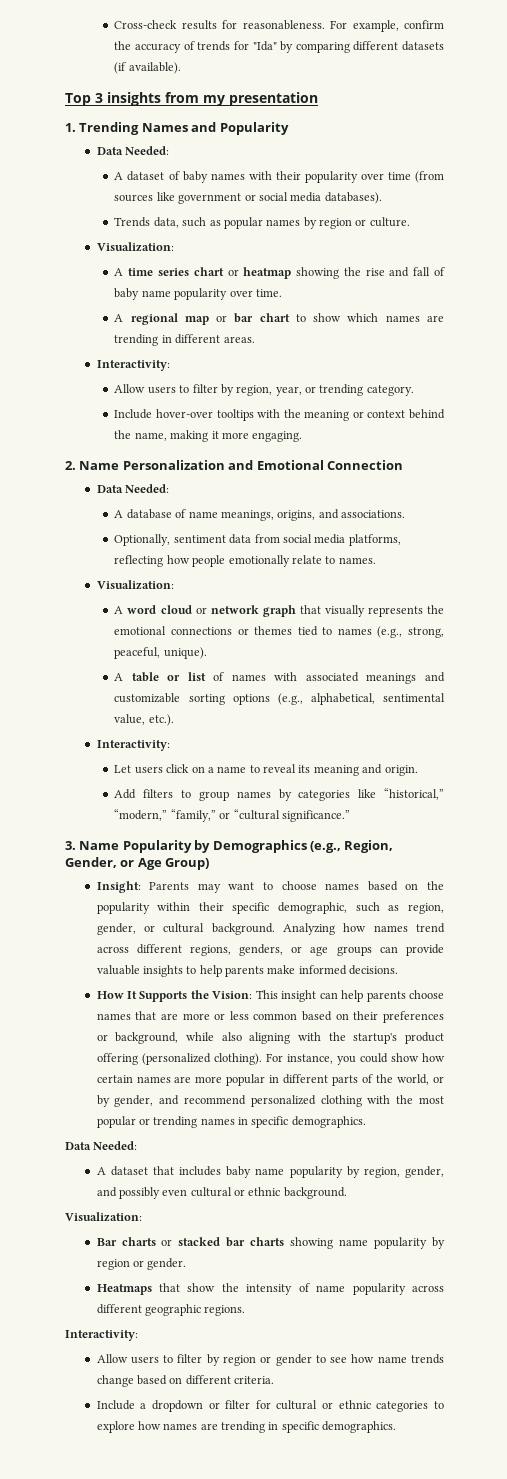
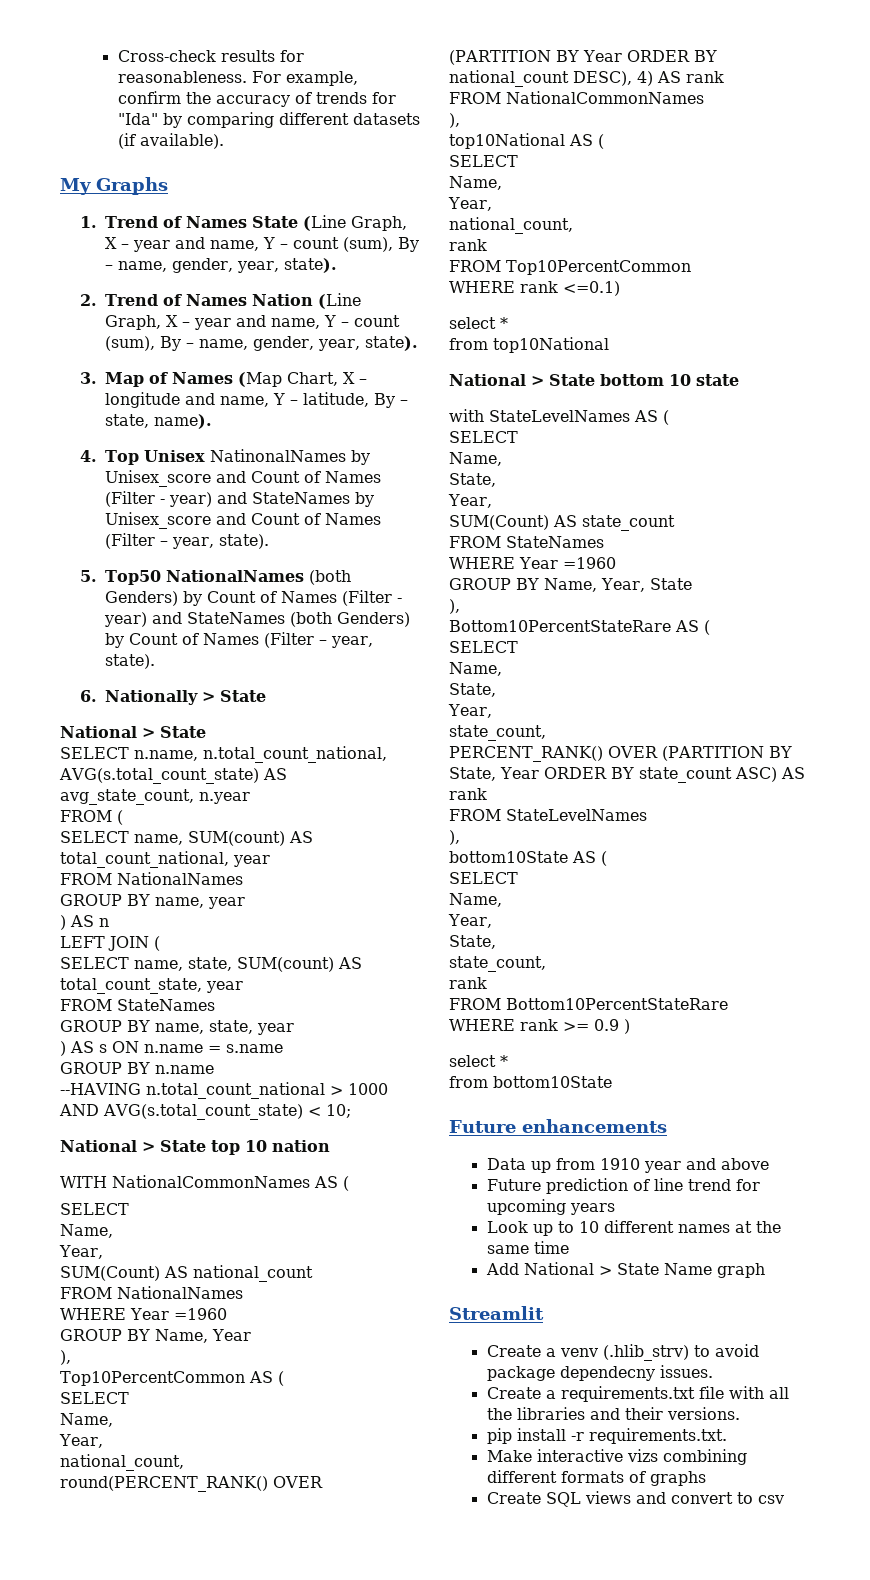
[65,92,318,106] [65,122,289,135] [96,146,169,155] [114,171,444,183] [114,192,382,204] [114,217,410,229] [96,242,174,252] [114,267,446,279] [114,288,282,300] [114,313,444,325] [114,334,255,346] [96,360,170,371] [114,384,414,396] [114,409,445,421] [114,430,303,442] [65,460,403,470] [96,484,169,493] [114,509,406,521] [114,534,401,546] [114,555,376,567] [96,580,174,590] [114,605,444,617] [114,626,444,638] [114,647,207,659] [114,672,445,684] [114,693,445,705] [114,714,174,726] [96,740,170,751] [114,764,418,776] [114,788,444,801] [114,809,350,822] [65,840,394,853] [65,857,210,870] [96,881,444,893] [96,902,444,914] [96,923,445,935] [96,944,444,956] [96,965,399,977] [96,990,444,1002] [96,1011,445,1023] [96,1032,444,1044] [96,1053,445,1065] [96,1074,444,1086] [96,1095,444,1107] [96,1116,366,1128] [65,1141,138,1150] [96,1166,445,1178] [96,1187,347,1199] [65,1212,142,1222] [96,1237,446,1249] [96,1258,187,1270] [96,1283,444,1295] [96,1304,246,1316] [65,1330,138,1341] [96,1354,444,1366] [96,1375,275,1387] [96,1400,445,1412] [96,1421,397,1433] Top 3 insights from my presentation // 1. Trending Names and Popularity // Data Needed: // A dataset of baby names with their popularity over time (from sources like government or social media databases). // Trends data, such as popular names by region or culture. // Visualization: // A time series chart or heatmap showing the rise and fall of baby name popularity over time. // A regional map or bar chart to show which names are trending in different areas. // Interactivity: // Allow users to filter by region, year, or trending category. // Include hover-over tooltips with the meaning or context behind the name, making it more engaging. // 2. Name Personalization and Emotional Connection // Data Needed: // A database of name meanings, origins, and associations. // Optionally, sentiment data from social media platforms, reflecting how people emotionally relate to names. // Visualization: // A word cloud or network graph that visually represents the emotional connections or themes tied to names (e.g., strong, peaceful, unique). // A table or list of names with associated meanings and customizable sorting options (e.g., alphabetical, sentimental value, etc.). // Interactivity: // Let users click on a name to reveal its meaning and origin. // Add filters to group names by categories like “historical,” “modern,” “family,” or “cultural significance.” // 3. Name Popularity by Demographics (e.g., Region, Gender, or Age Group) // Insight: Parents may want to choose names based on the popularity within their specific demographic, such as region, gender, or cultural background. Analyzing how names trend across different regions, genders, or age groups can provide valuable insights to help parents make informed decisions. // How It Supports the Vision: This insight can help parents choose names that are more or less common based on their preferences or background, while also aligning with the startup's product offering (personalized clothing). For instance, you could show how certain names are more popular in different parts of the world, or by gender, and recommend personalized clothing with the most popular or trending names in specific demographics. // Data Needed: // A dataset that includes baby name popularity by region, gender, and possibly even cultural or ethnic background. // Visualization: // Bar charts or stacked bar charts showing name popularity by region or gender. // Heatmaps that show the intensity of name popularity across different geographic regions. // Interactivity: // Allow users to filter by region or gender to see how name trends change based on different criteria. // Include a dropdown or filter for cultural or ethnic categories to explore how names are trending in specific demographics. -> [60,177,168,195] [79,215,407,231] [104,237,419,252] [104,258,337,273] [79,293,361,309] [104,315,400,330] [104,336,418,351] [79,372,367,387] [104,392,408,408] [104,414,212,429] [79,449,370,465] [104,470,381,487] [104,491,374,507] [104,512,381,529] [104,533,269,549] [79,570,351,585] [104,590,402,606] [103,612,410,627] [104,632,373,648] [104,654,155,669] [79,690,266,705] [60,726,206,738] [60,746,387,763] [59,768,287,784] [60,789,250,805] [60,810,123,825] [60,831,313,846] [60,851,270,868] [60,872,243,885] [60,894,245,909] [60,915,109,930] [60,936,160,951] [60,957,362,972] [60,978,243,994] [60,999,215,1011] [60,1020,294,1035] [60,1041,283,1056] [60,1062,214,1074] [60,1082,388,1099] [59,1104,351,1120] [60,1140,330,1155] [60,1175,349,1191] [60,1203,129,1215] [60,1224,113,1238] [59,1245,103,1259] [60,1265,313,1282] [60,1286,243,1299] [60,1308,227,1320] [60,1329,251,1343] [60,1350,71,1365] [60,1371,284,1386] [60,1392,129,1404] [60,1413,113,1427] [59,1434,103,1448] [60,1454,184,1471] [60,1476,323,1492] [449,50,717,65] [449,70,724,87] [449,91,704,104] [449,113,460,128] [449,133,604,149] [449,155,518,167] [449,176,502,190] [448,197,492,211] [449,217,573,234] [449,239,487,251] [449,260,691,275] [449,281,620,296] [449,317,508,329] [449,337,609,353] [449,374,739,386] [449,409,669,425] [449,431,518,443] [449,452,502,466] [449,473,496,487] [448,494,492,508] [449,515,675,531] [449,536,604,548] [449,557,616,569] [449,578,692,592] [449,599,460,614] [449,620,710,635] [449,641,518,653] [449,662,502,676] [449,683,496,697] [448,704,492,718] [449,725,546,741] [449,746,792,762] [449,767,805,783] [449,788,487,800] [449,809,647,821] [449,830,460,845] [449,851,607,866] [449,872,518,884] [449,893,502,907] [448,914,492,928] [449,935,496,949] [449,956,546,972] [449,977,487,989] [449,998,728,1010] [449,1019,630,1034] [449,1055,508,1067] [449,1076,612,1088] [449,1119,667,1133] [486,1158,769,1173] [486,1178,760,1194] [486,1199,615,1215] [486,1220,781,1236] [486,1241,569,1254] [485,1262,765,1278] [449,1306,544,1320] [486,1344,759,1361] [486,1365,713,1381] [486,1386,789,1402] [486,1407,740,1420] [486,1428,727,1444] [486,1449,747,1465] [486,1470,706,1486] [486,1491,784,1507] My Graphs // 1. Trend of Names State (Line Graph, X – year and name, Y – count (sum), By – name, gender, year, state). // 2. Trend of Names Nation (Line Graph, X – year and name, Y – count (sum), By – name, gender, year, state). // 3. Map of Names (Map Chart, X – longitude and name, Y – latitude, By – state, name). // 4. Top Unisex NatinonalNames by Unisex_score and Count of Names (Filter - year) and StateNames by Unisex_score and Count of Names (Filter – year, state). // 5. Top50 NationalNames (both Genders) by Count of Names (Filter - year) and StateNames (both Genders) by Count of Names (Filter – year, state). // 6. Nationally > State // National > State // SELECT n.name, n.total_count_national, AVG(s.total_count_state) AS avg_state_count, n.year // FROM ( // SELECT name, SUM(count) AS total_count_national, year // FROM NationalNames // GROUP BY name, year // ) AS n // LEFT JOIN ( // SELECT name, state, SUM(count) AS total_count_state, year // FROM StateNames // GROUP BY name, state, year // ) AS s ON n.name = s.name // GROUP BY n.name // --HAVING n.total_count_national > 1000 AND AVG(s.total_count_state) < 10; // National > State top 10 nation // WITH NationalCommonNames AS ( // SELECT // Name, // Year, // SUM(Count) AS national_count // FROM NationalNames // WHERE Year =1960 // GROUP BY Name, Year // ), // Top10PercentCommon AS ( // SELECT // Name, // Year, // national_count, // round(PERCENT_RANK() OVER (PARTITION BY Year ORDER BY national_count DESC), 4) AS rank // FROM NationalCommonNames // ), // top10National AS ( // SELECT // Name, // Year, // national_count, // rank // FROM Top10PercentCommon // WHERE rank <=0.1) // select * // from top10National // National > State bottom 10 state // with StateLevelNames AS ( // SELECT // Name, // State, // Year, // SUM(Count) AS state_count // FROM StateNames // WHERE Year =1960 // GROUP BY Name, Year, State // ), // Bottom10PercentStateRare AS ( // SELECT // Name, // State, // Year, // state_count, // PERCENT_RANK() OVER (PARTITION BY State, Year ORDER BY state_count ASC) AS rank // FROM StateLevelNames // ), // bottom10State AS ( // SELECT // Name, // Year, // State, // state_count, // rank // FROM Bottom10PercentStateRare // WHERE rank >= 0.9 ) // select * // from bottom10State // Future enhancements // Data up from 1910 year and above // Future prediction of line trend for upcoming years // Look up to 10 different names at the same time // Add National > State Name graph // Streamlit // Create a venv (.hlib_strv) to avoid package dependecny issues. // Create a requirements.txt file with all the libraries and their versions. // pip install -r requirements.txt. // Make interactive vizs combining different formats of graphs // Create SQL views and convert to csv

